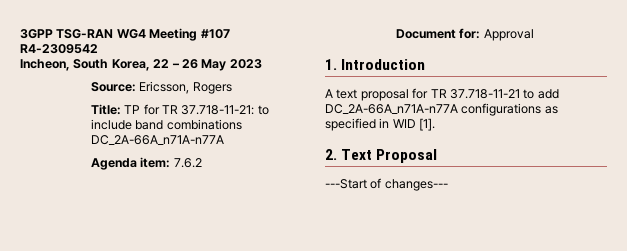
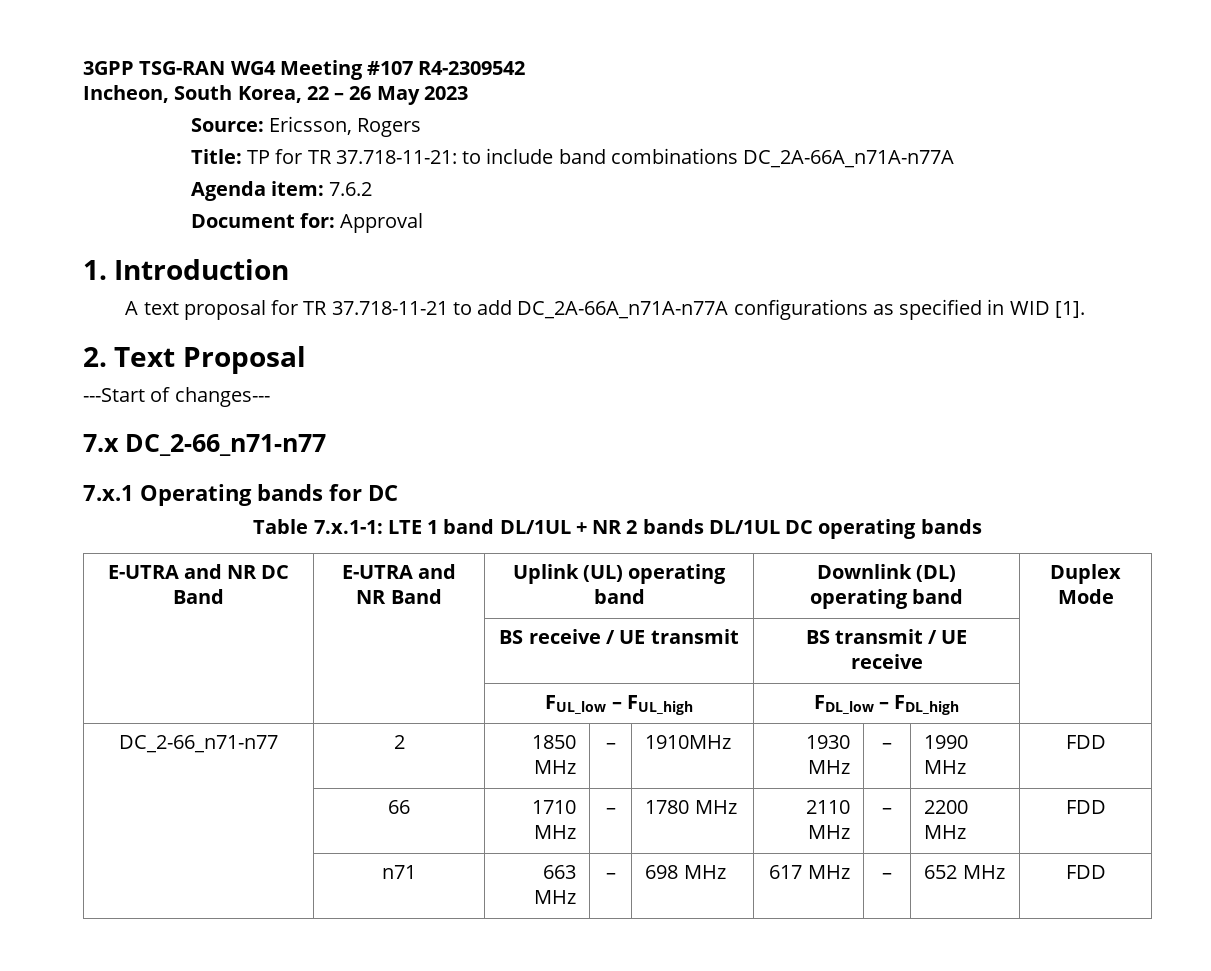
(448, 185) none -> [83,434,326,456] [83,484,398,506] [253,519,982,539] [107,564,290,579] [173,589,224,604] [341,564,457,579] [356,589,442,604] [512,564,727,584] [593,589,645,604] [816,564,957,582] [809,589,964,609] [1050,564,1121,584] [1057,589,1114,604] [499,629,739,644] [805,629,968,644] [850,654,923,669] [545,695,693,715] [813,695,960,715] [119,735,278,753] [393,735,405,749] [531,735,576,749] [533,760,576,774] [605,743,616,749] [645,735,732,749] [805,735,850,749] [807,760,850,774] [882,743,892,749] [924,735,969,749] [924,760,967,774] [1065,735,1106,749] [388,800,410,814] [531,800,576,814] [533,825,576,839] [605,808,616,814] [645,800,737,814] [805,800,850,814] [807,825,850,839] [882,808,892,814] [924,800,969,814] [924,825,967,839] [1065,800,1106,814] [382,865,416,879] [542,865,576,879] [533,890,576,904] [605,873,616,879] [645,865,726,879] [769,865,850,879] [882,873,892,879] [924,865,1005,879] [1065,865,1106,879] // 7.x DC_2-66_n71-n77 // 7.x.1 Operating bands for DC // Table 7.x.1-1: LTE 1 band DL/1UL + NR 2 bands DL/1UL DC operating bands // E-UTRA and NR DC Band | E-UTRA and NR Band | Uplink (UL) operating band | Downlink (DL) operating band | Duplex Mode // | | BS receive / UE transmit | BS transmit / UE receive | // | | FUL_low – FUL_high | FDL_low – FDL_high | // DC_2-66_n71-n77 | 2 | 1850 MHz | – | 1910MHz | 1930 MHz | – | 1990 MHz | FDD // | 66 | 1710 MHz | – | 1780 MHz | 2110 MHz | – | 2200 MHz | FDD // | n71 | 663 MHz | – | 698 MHz | 617 MHz | – | 652 MHz | FDD

